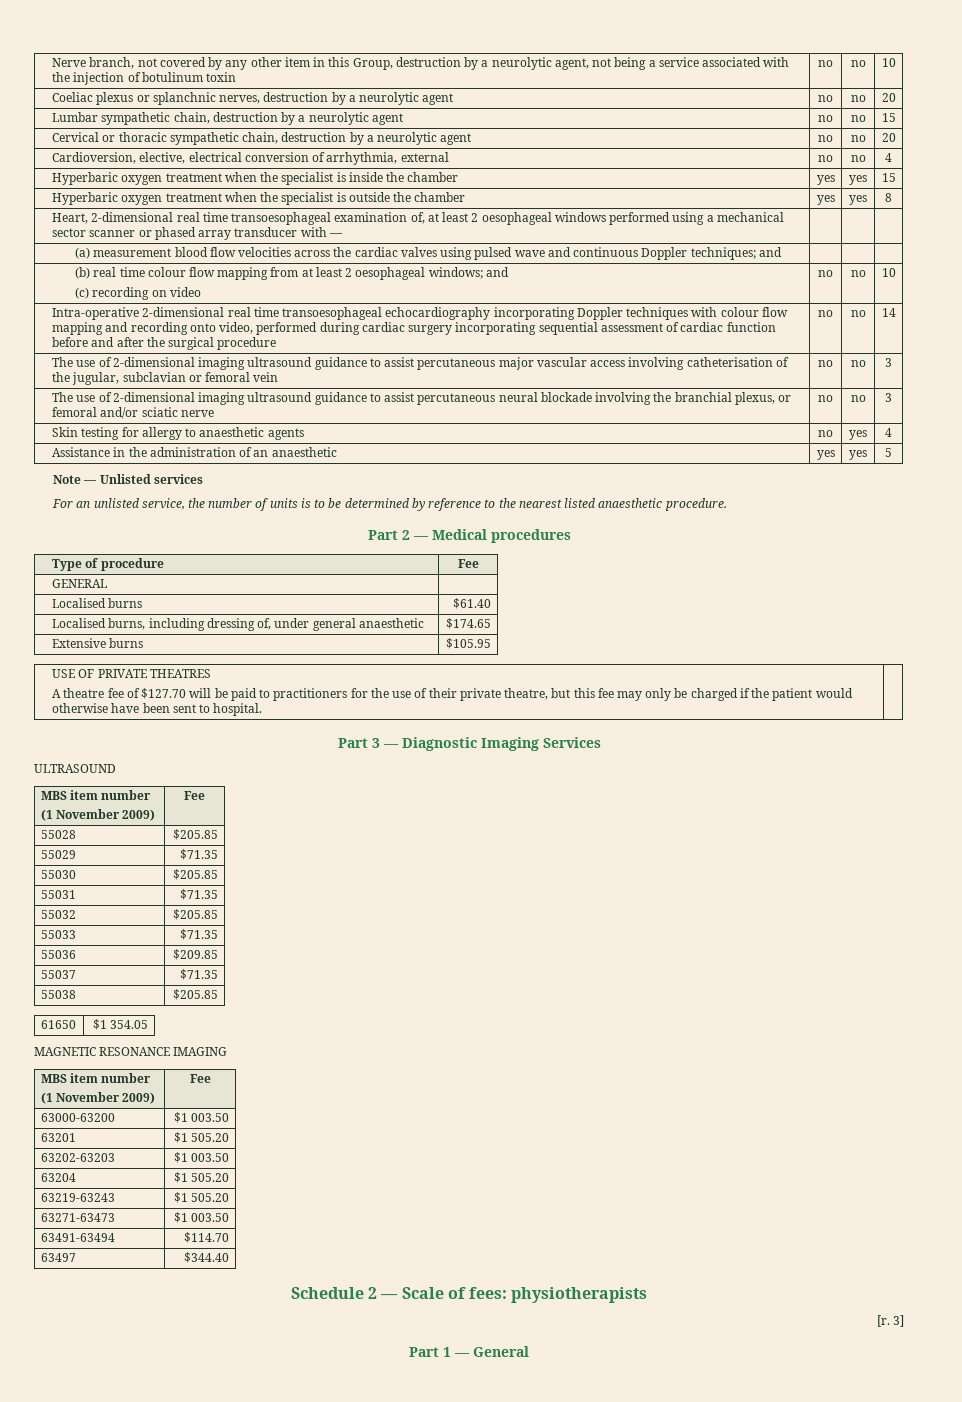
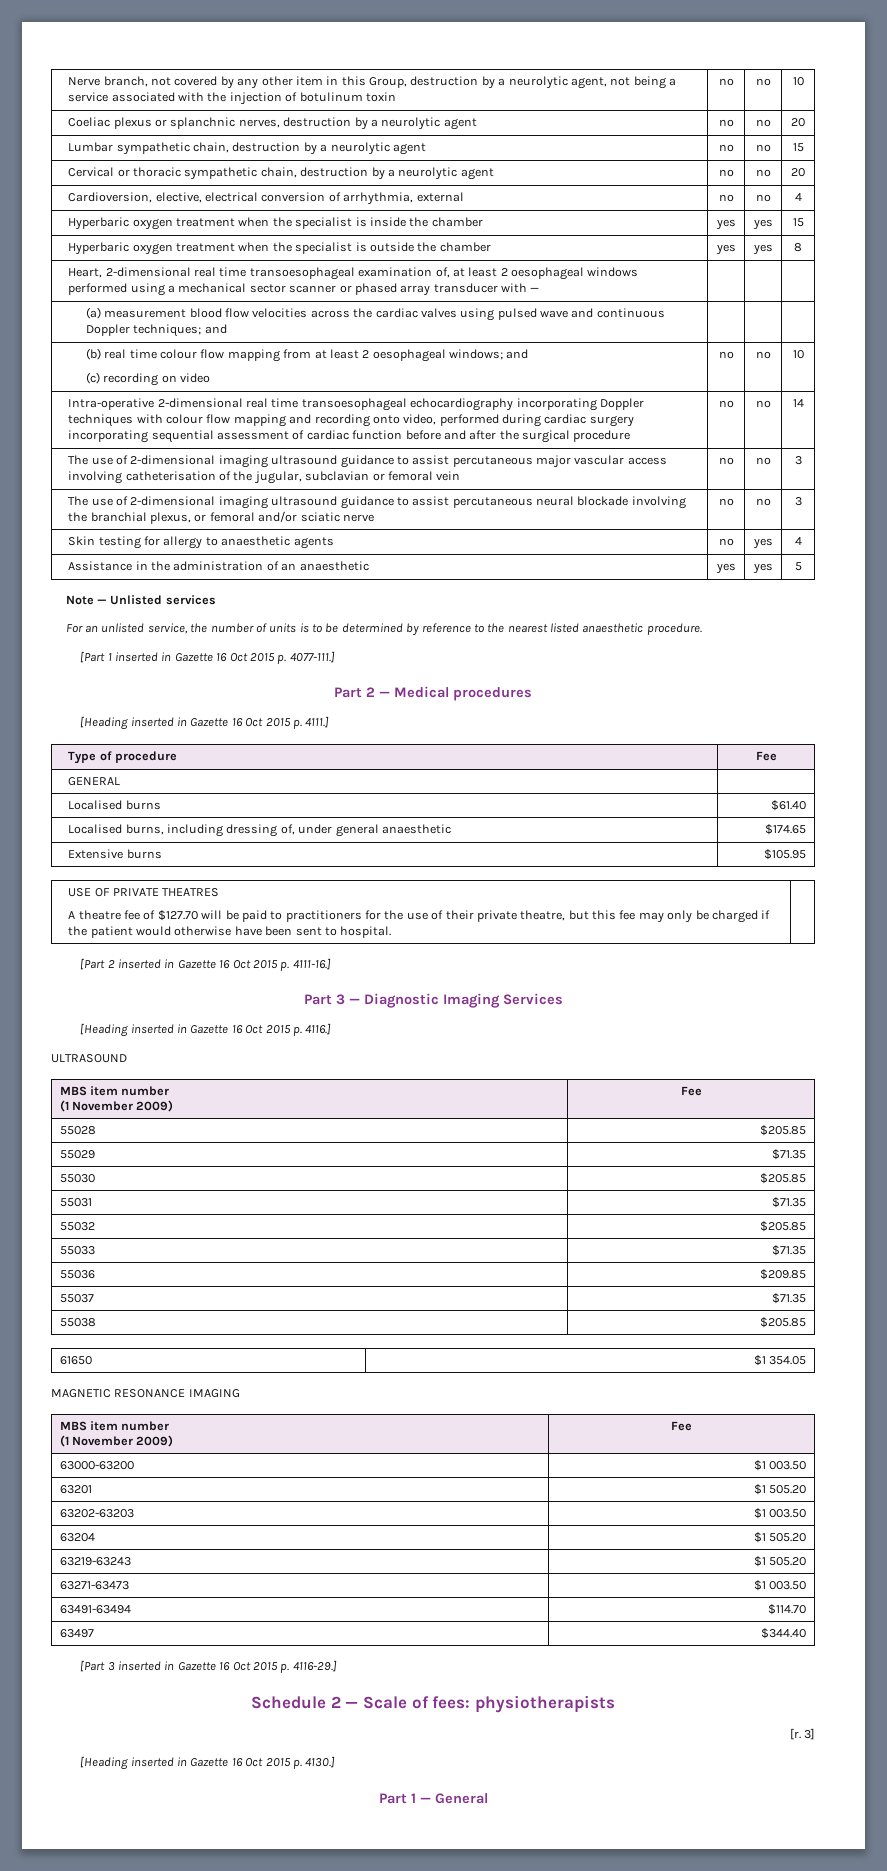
(727, 504) none -> [80,651,335,664] // [Part 1 inserted in Gazette 16 Oct 2015 p. 4077-111.]
(571, 536) none -> [80,716,330,730] // [Heading inserted in Gazette 16 Oct 2015 p. 4111.]
(263, 709) none -> [80,958,331,971] // [Part 2 inserted in Gazette 16 Oct 2015 p. 4111-16.]
(601, 742) none -> [80,1023,332,1037] // [Heading inserted in Gazette 16 Oct 2015 p. 4116.]
(230, 1257) none -> [80,1660,337,1673] // [Part 3 inserted in Gazette 16 Oct 2015 p. 4116-29.]
(904, 1321) none -> [80,1756,336,1770] // [Heading inserted in Gazette 16 Oct 2015 p. 4130.]

